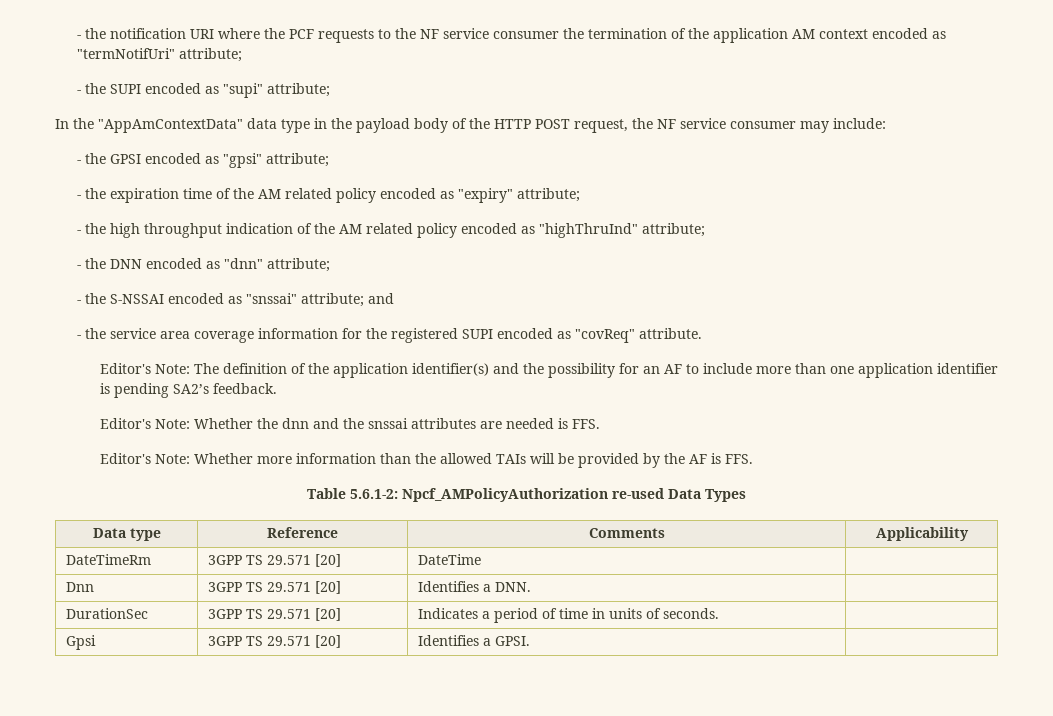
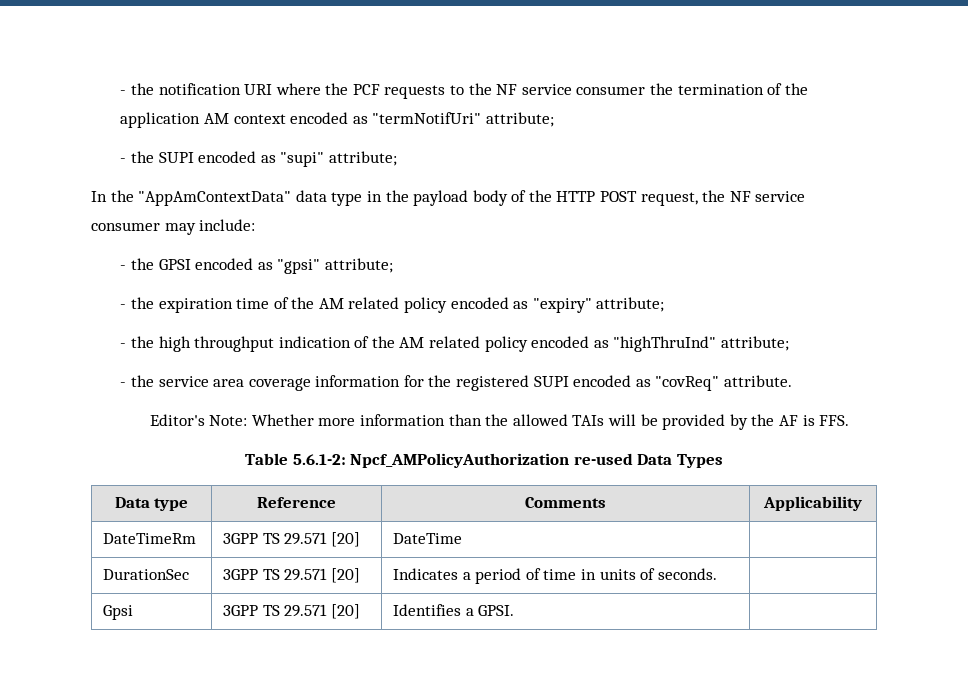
[77,258,331,272] [77,293,395,307] // - the DNN encoded as "dnn" attribute; // - the S-NSSAI encoded as "snssai" attribute; and -> (790, 343) none
[99,363,998,378] [99,383,277,398] [99,418,600,429] // Editor's Note: The definition of the application identifier(s) and the possibility for an AF to include more than one application identifier is pending SA2’s feedback. // Editor's Note: Whether the dnn and the snssai attributes are needed is FFS. -> (793, 381) none
[65,582,94,592] [207,581,341,594] [417,581,531,592] // Dnn | 3GPP TS 29.571 [20] | Identifies a DNN. | -> (463, 538) none

